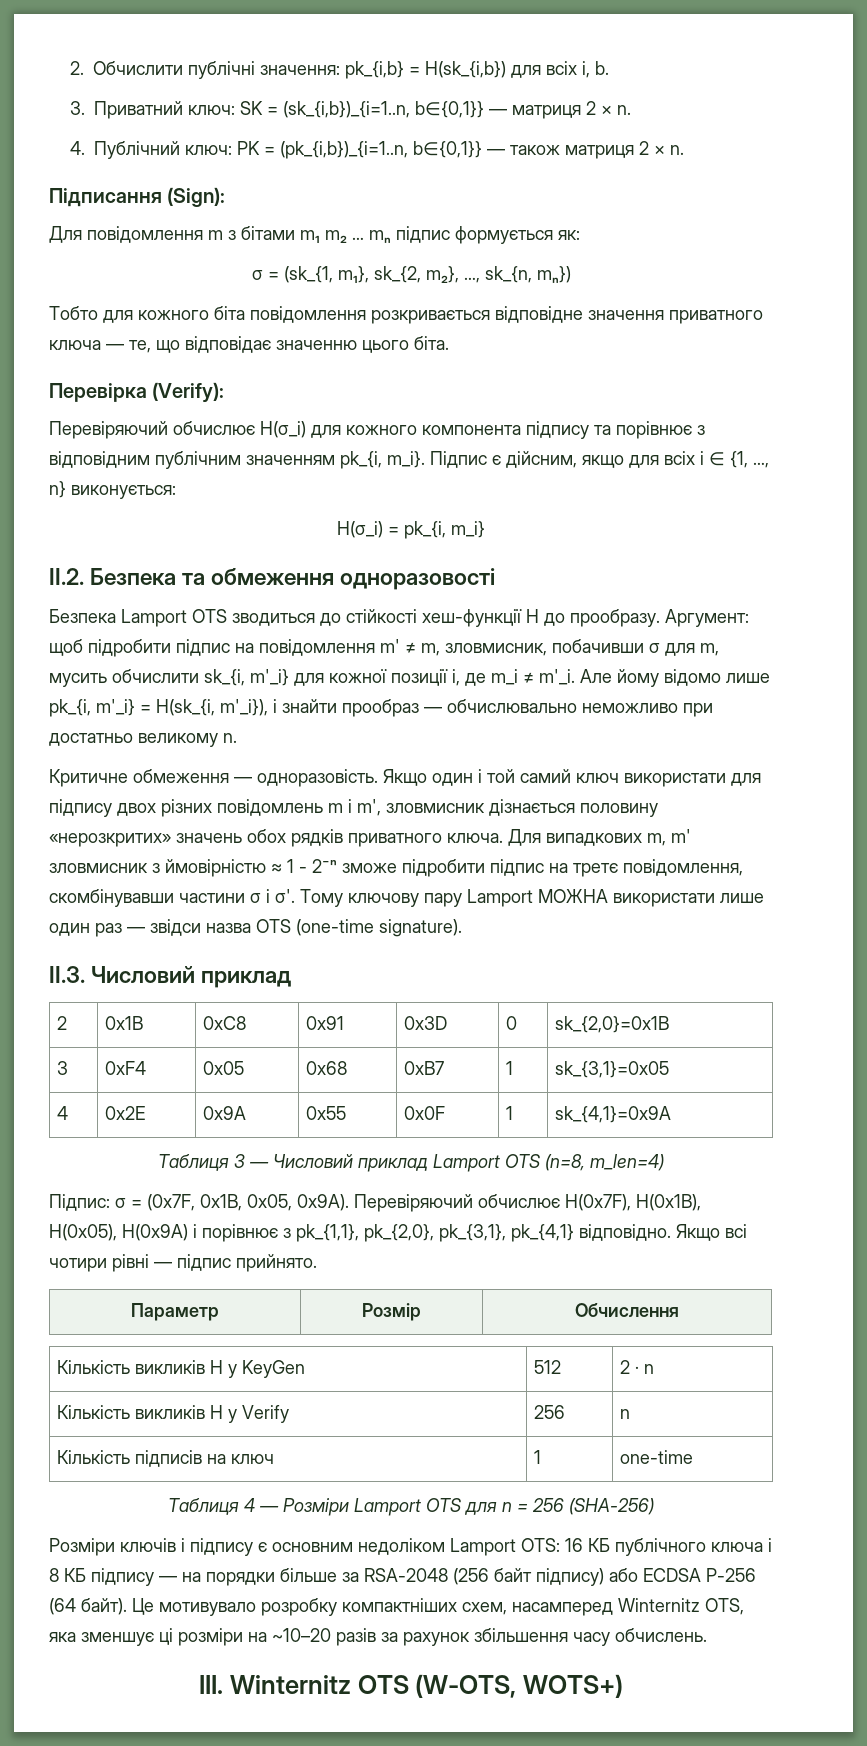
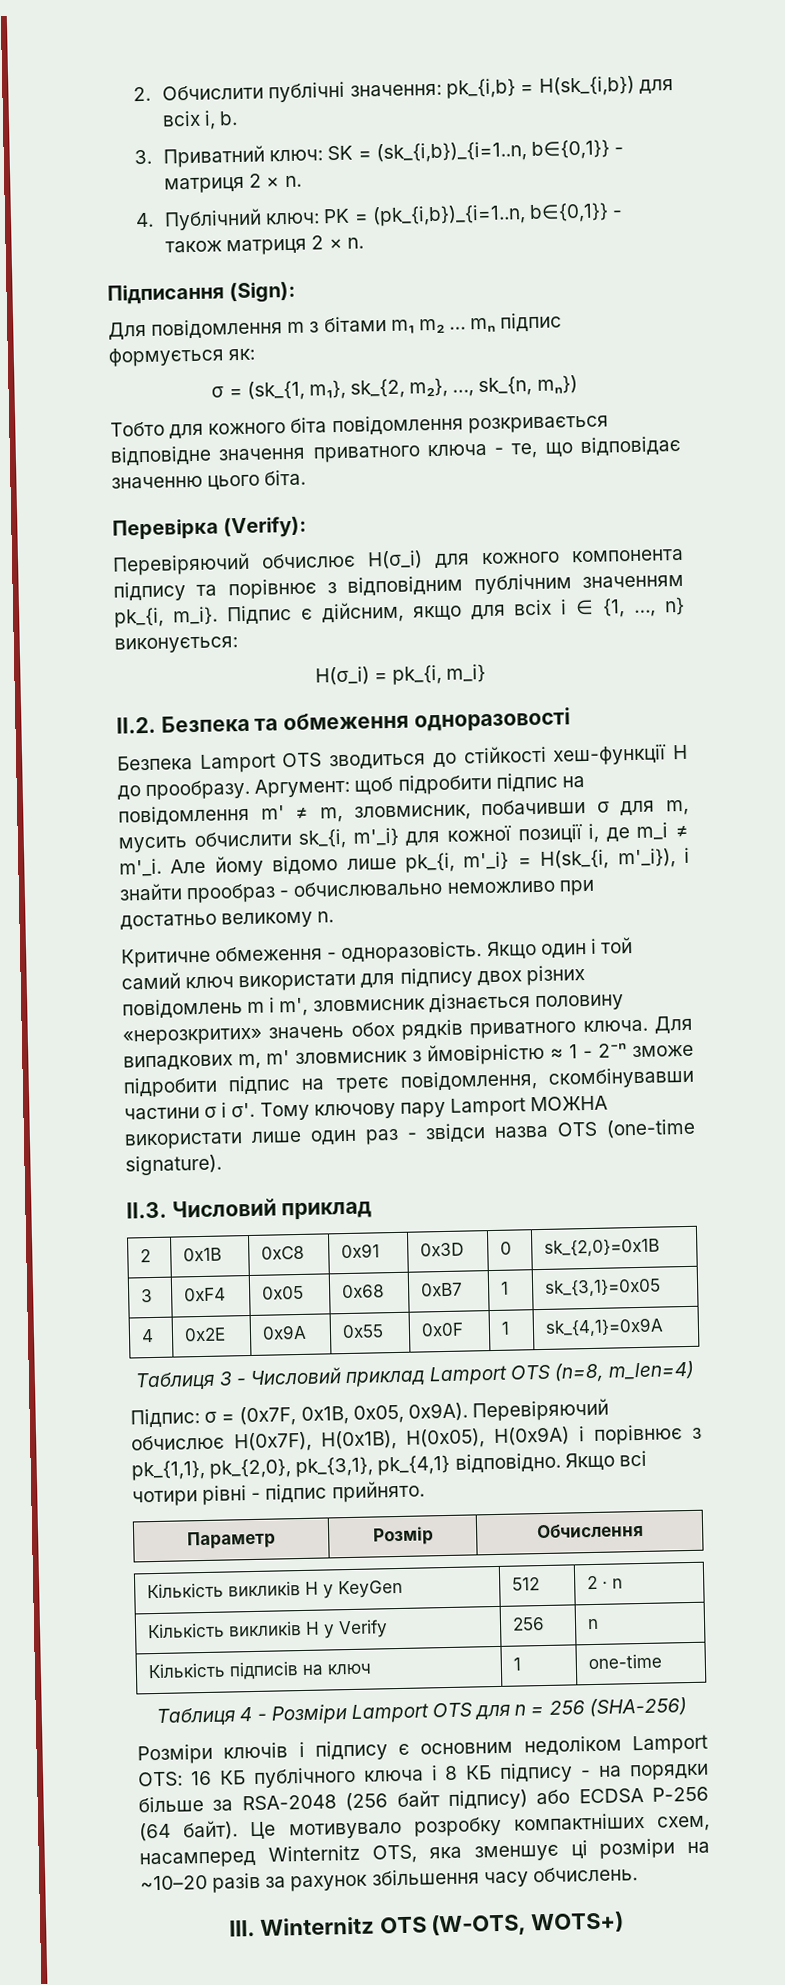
[488,109,507,115] — -> [613,147,624,155] -
[486,149,505,155] — -> [611,210,623,218] -
[106,344,124,350] — -> [494,447,505,455] -
[424,707,442,713] — -> [279,890,291,898] -
[234,777,252,783] — -> [327,952,338,960] -
[127,927,145,933] — -> [406,1132,418,1140] -
[250,1162,269,1168] — -> [235,1378,247,1386] -
[154,1262,172,1268] — -> [251,1492,262,1501] -
[260,1506,279,1512] — -> [256,1713,267,1721] -
[159,1576,177,1582] — -> [581,1770,592,1778] -

